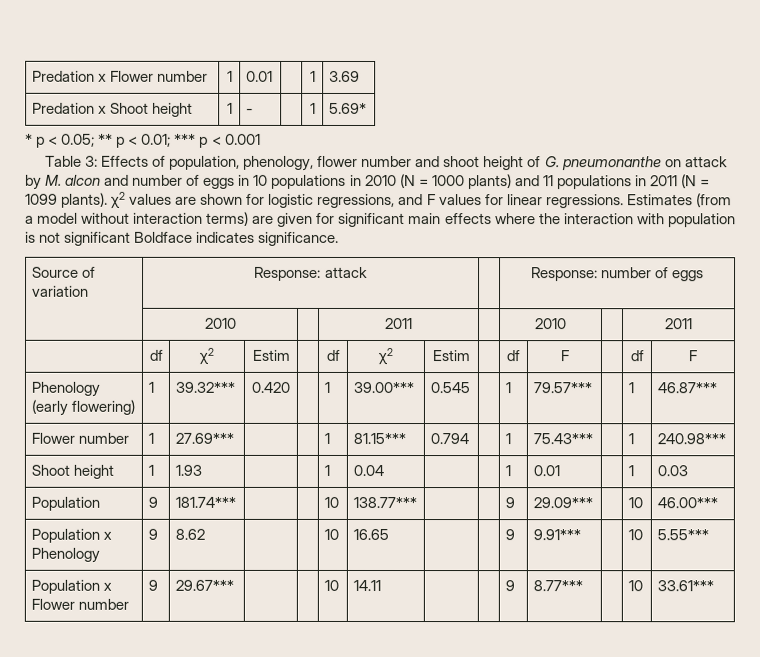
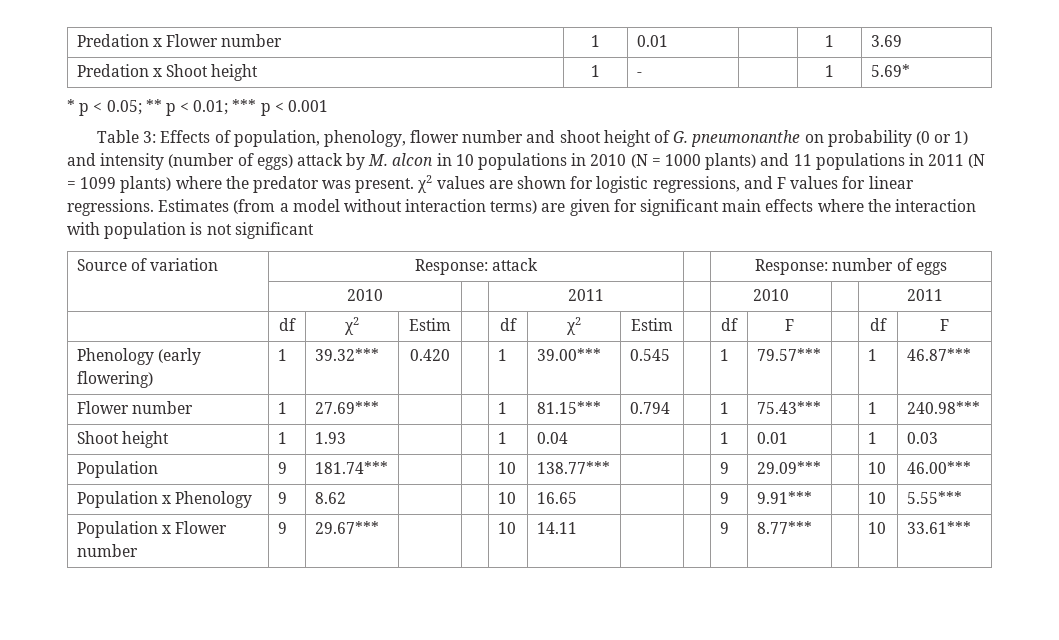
[684,156,728,168] [25,174,236,190] attack by M. alcon and number of eggs -> [827,130,969,147] [67,153,434,170] probability (0 or 1) and intensity (number of eggs) attack by M. alcon
[61,192,109,208] plants). -> [120,176,415,193] plants) where the predator was present.
[134,231,340,246] Boldface indicates significance. -> (314, 230) none

